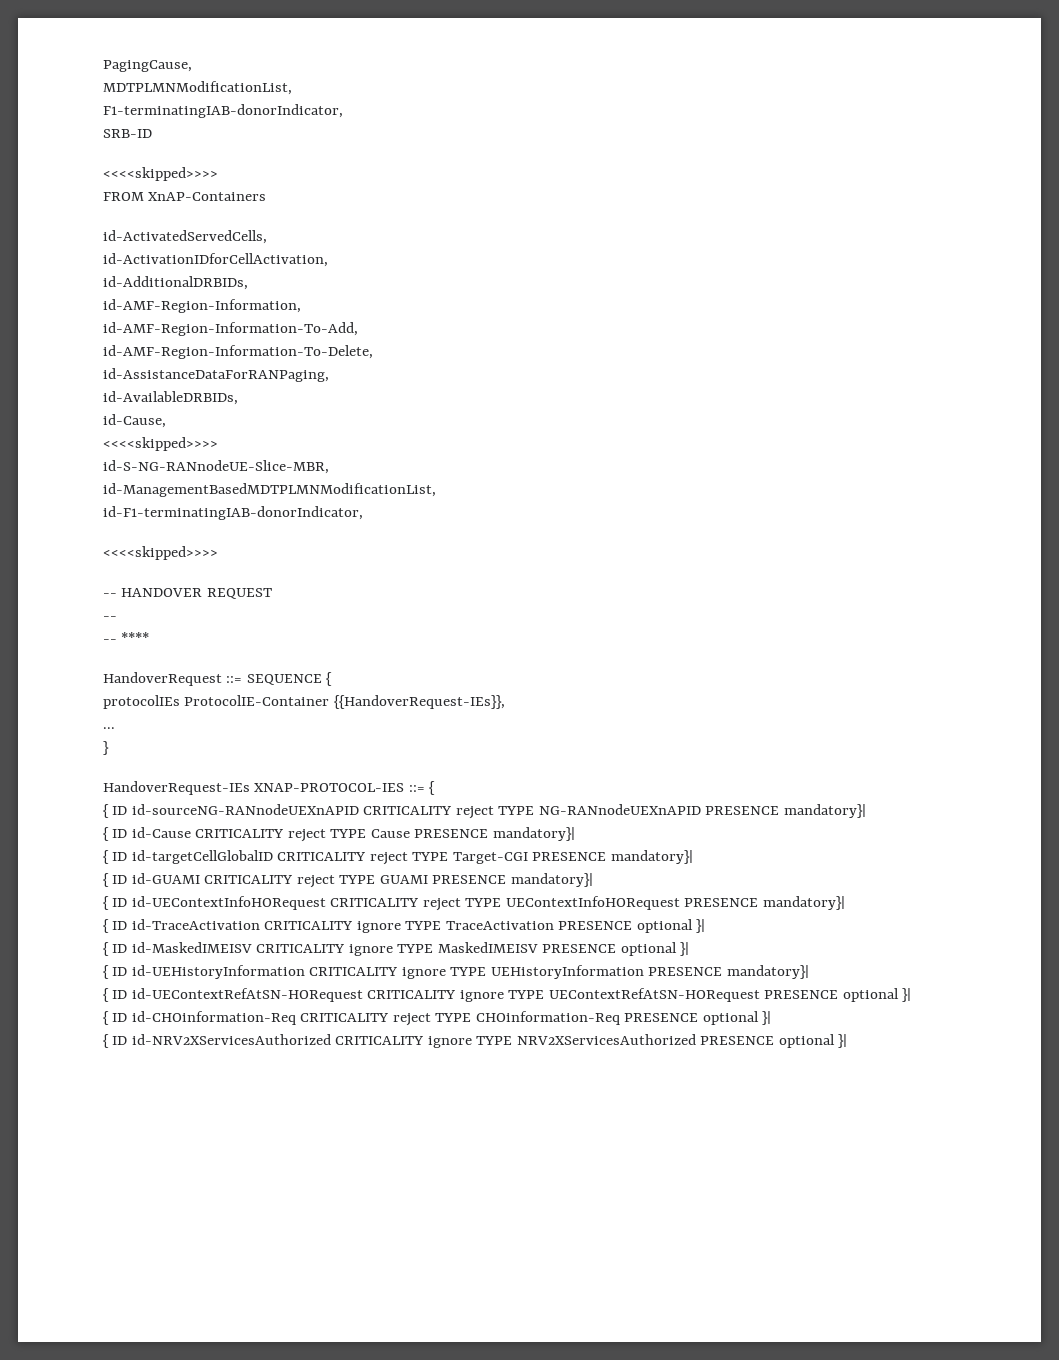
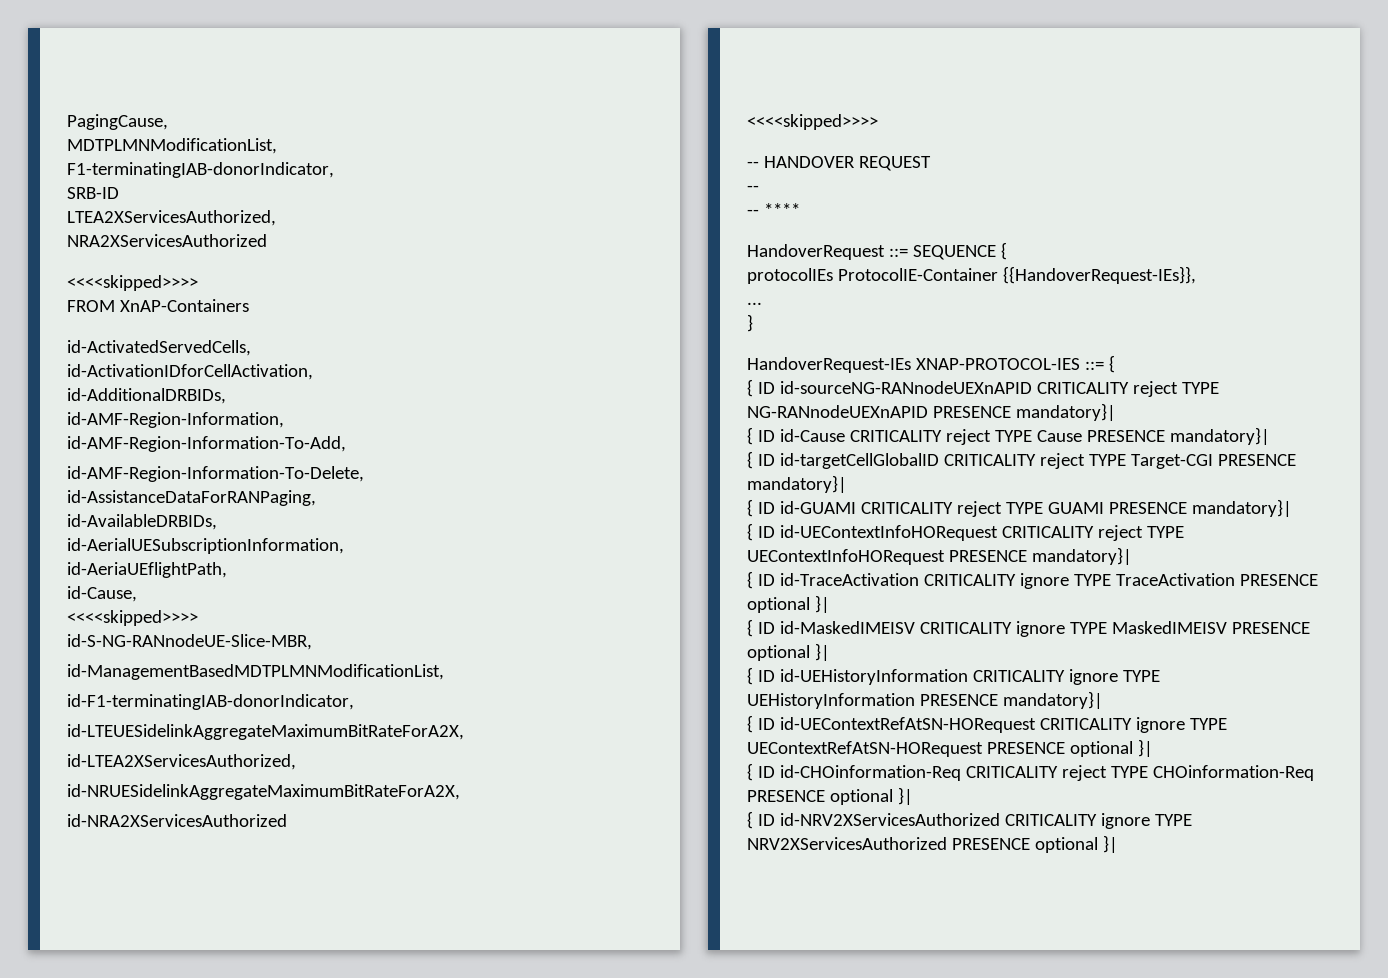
(152, 133) none -> [67,210,276,226] [67,234,267,247] // LTEA2XServicesAuthorized, // NRA2XServicesAuthorized
(238, 398) none -> [67,538,344,554] [67,562,227,578] // id-AerialUESubscriptionInformation, // id-AeriaUEflightPath,
(363, 513) none -> [67,724,464,740] [67,754,296,770] [67,784,460,800] [67,814,287,827] // id-LTEUESidelinkAggregateMaximumBitRateForA2X, // id-LTEA2XServicesAuthorized, // id-NRUESidelinkAggregateMaximumBitRateForA2X, // id-NRA2XServicesAuthorized

